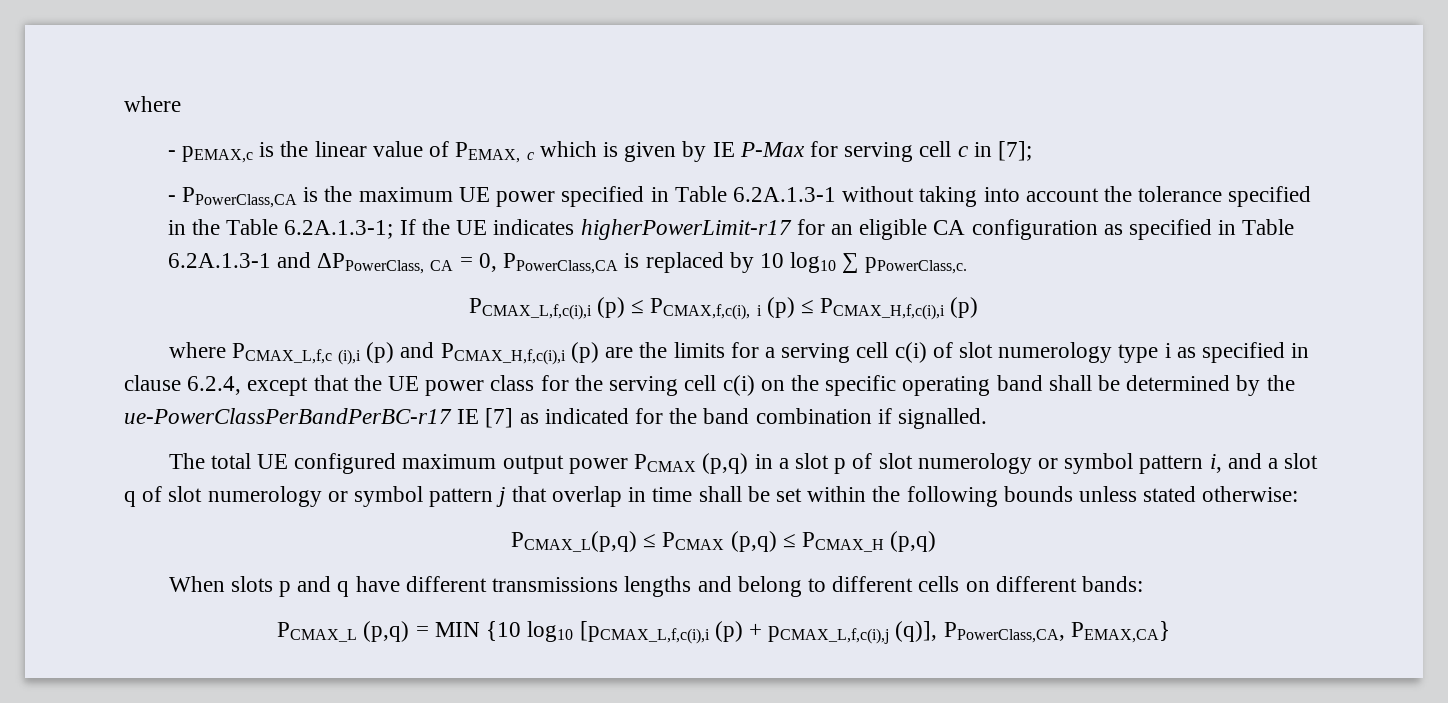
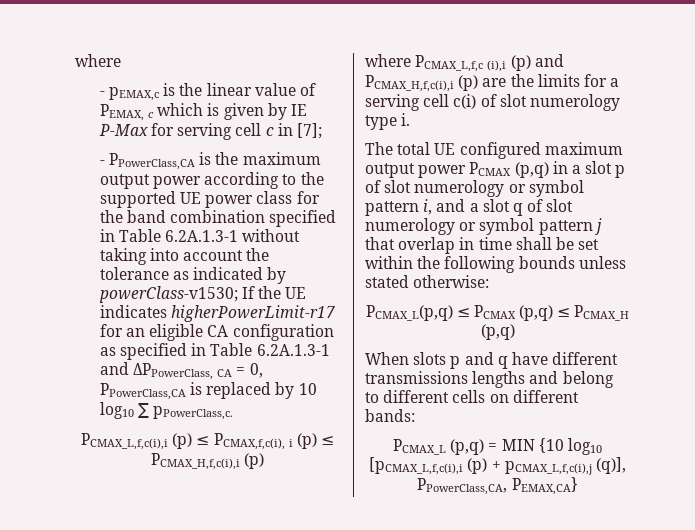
[458,187,556,207] UE power -> [99,172,324,189] [99,191,320,208] [99,210,266,223] output power according to the supported UE power class for the band combination
[1228,186,1312,207] [167,219,394,239] specified in the Table 6.2A.1.3-1; -> [173,267,287,284] [98,286,238,303] as indicated by powerClass-v1530;
[1164,342,1310,363] [124,375,1295,396] [124,408,988,429] i as specified in clause 6.2.4, except that the UE power class for the serving cell c(i) on the specific operating band shall be determined by the ue-PowerClassPerBandPerBC-r17 IE [7] as indicated for the band combination if signalled. -> [401,113,411,126] i.

